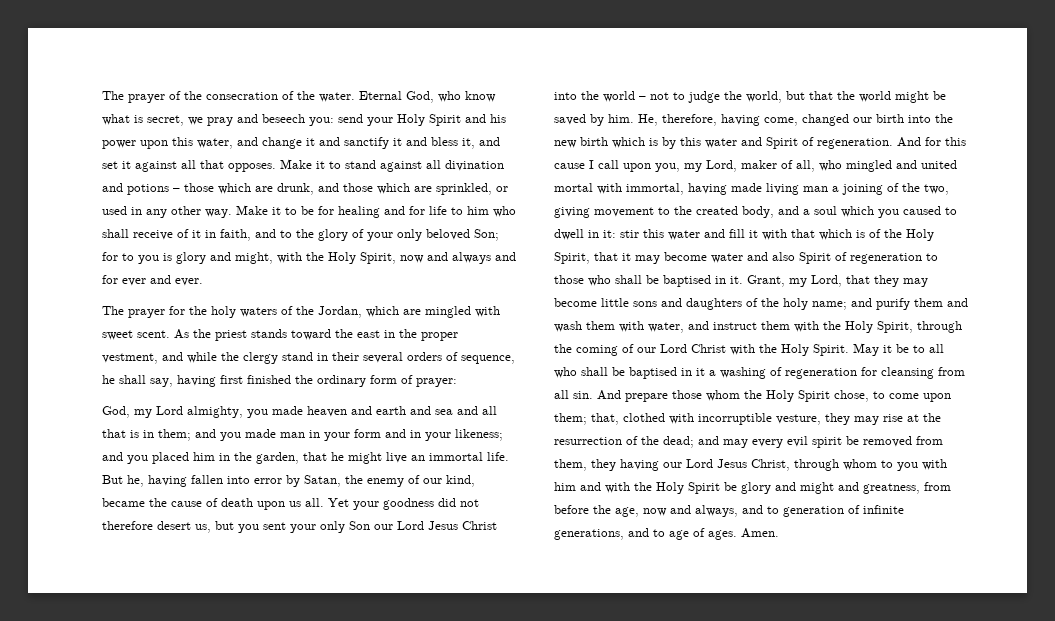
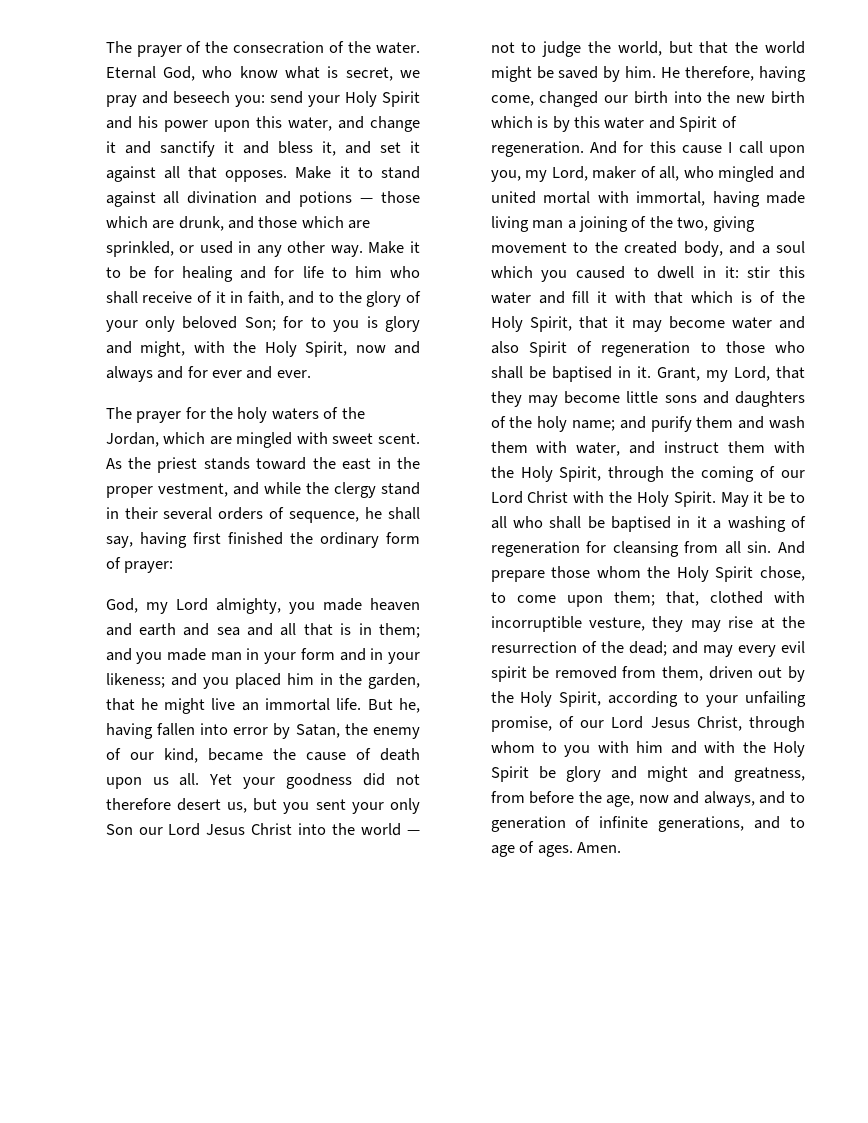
[172,188,180,192] – -> [360,198,374,203] —
[638,96,646,100] – -> [407,830,420,835] —
[637,114,658,126] He, -> [661,67,681,78] He
[590,459,659,471] they having -> [708,666,805,682] [490,691,806,707] [490,716,574,732] driven out by the Holy Spirit, according to your unfailing promise, of

